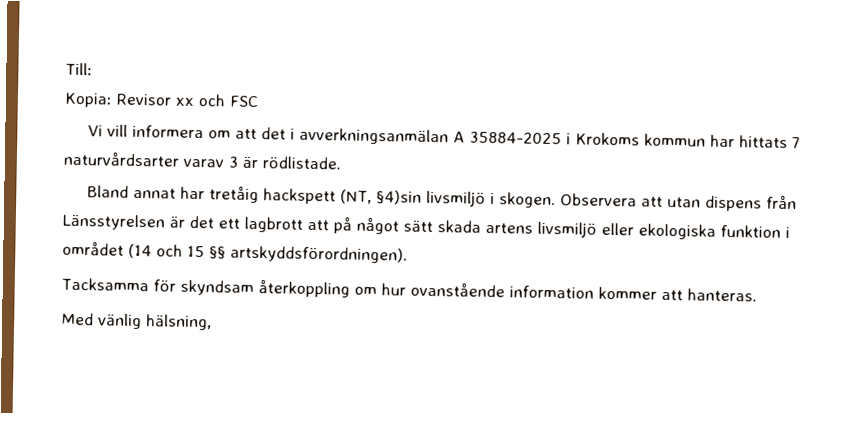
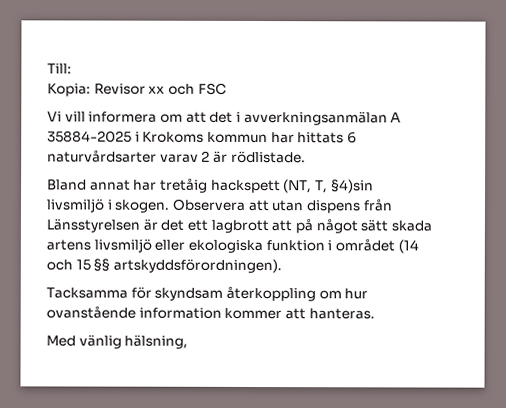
[792,137,801,149] 7 -> [346,132,357,144] 6
[228,156,238,168] 3 -> [201,150,211,162] 2
(373, 197) none -> [314,180,328,194] T,

